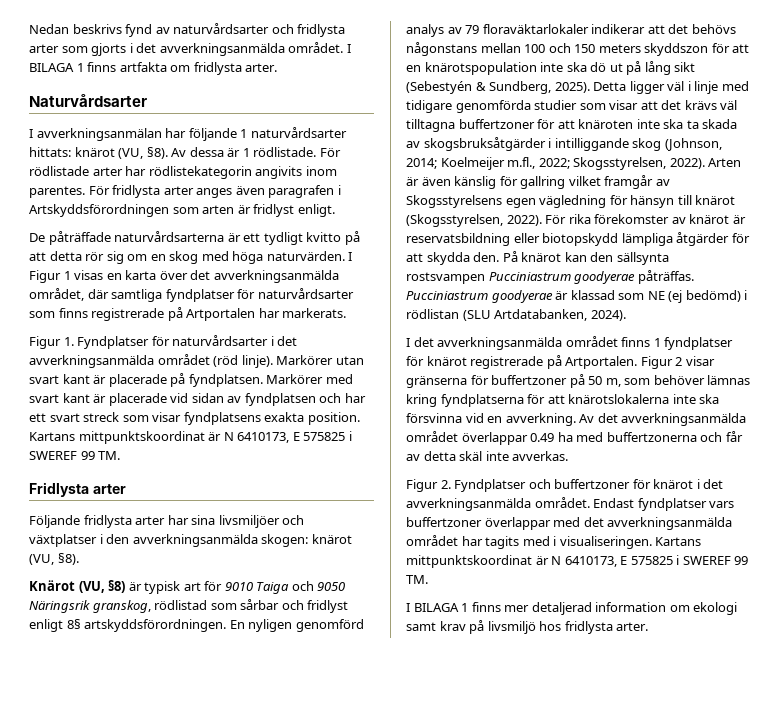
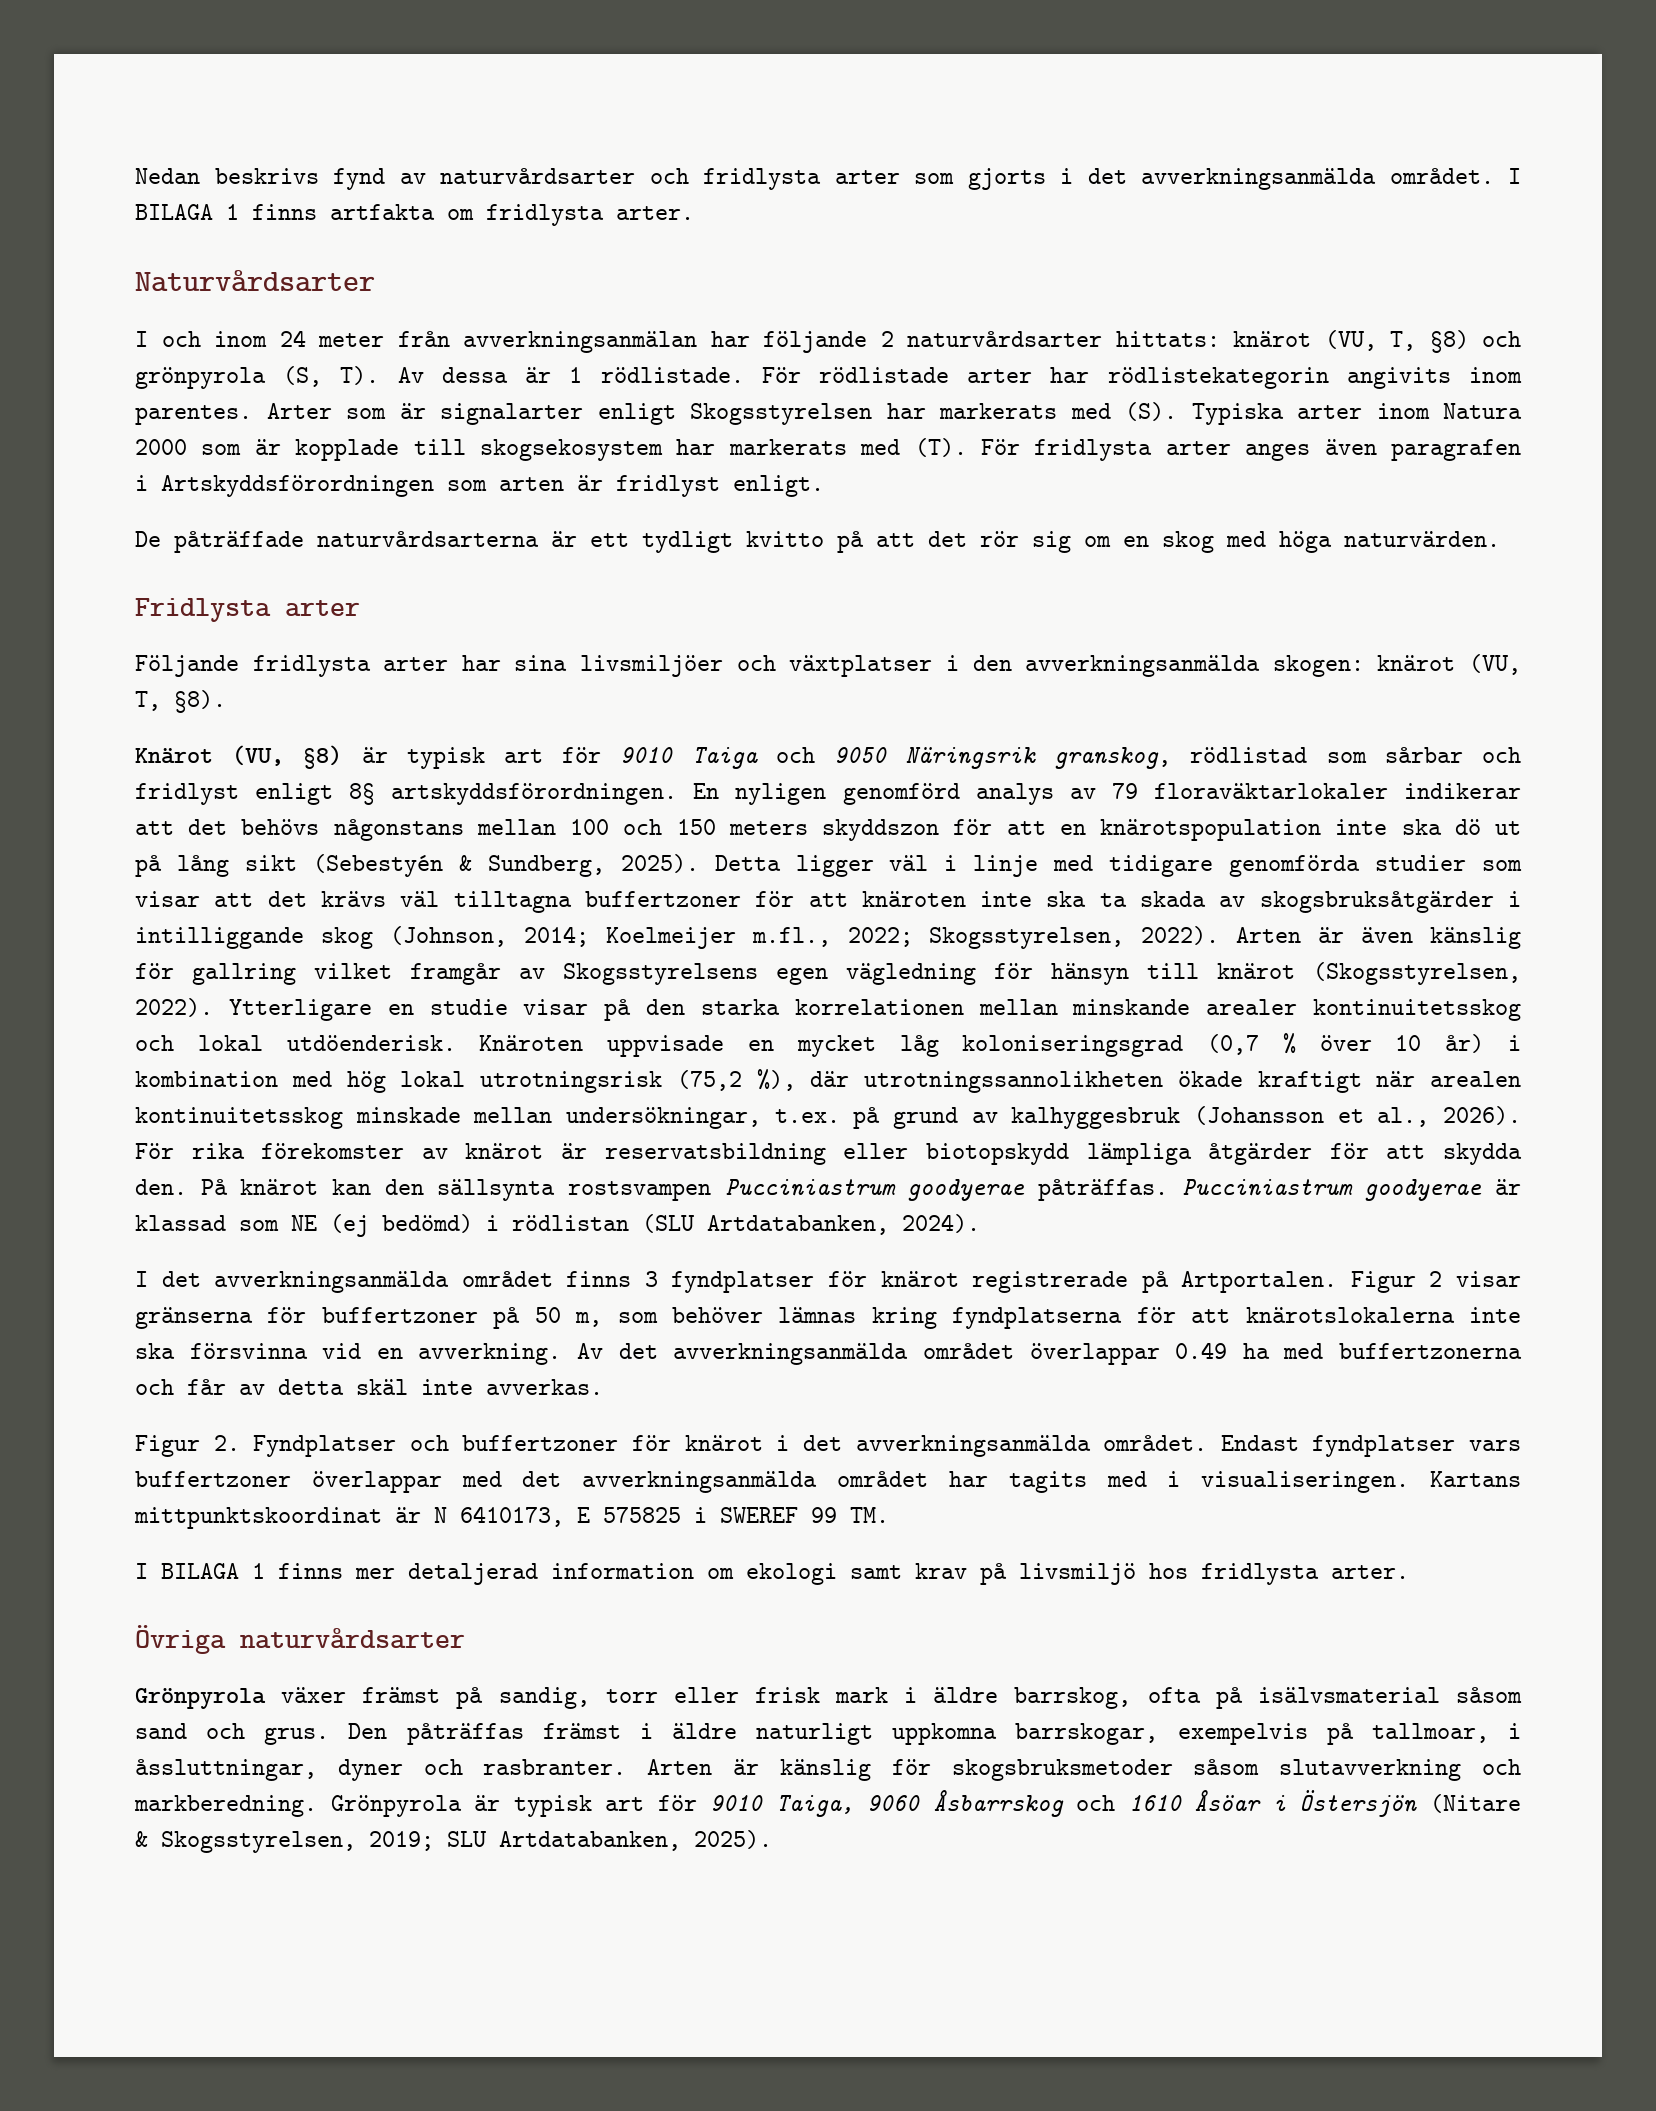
(33, 133) none -> [161,330,450,347] och inom 24 meter från
[240,129,248,138] 1 -> [880,331,894,347] 2
[146,147,168,159] §8). -> [1390,330,1521,353] [135,366,380,389] T, §8) och grönpyrola (S, T).
(85, 192) none -> [266,402,1522,425] [135,438,967,461] Arter som är signalarter enligt Skogsstyrelsen har markerats med (S). Typiska arter inom Natura 2000 som är kopplade till skogsekosystem har markerats med (T).
[49,251,82,261] detta -> [928,531,967,547] det
[348,252,353,261] [29,270,339,283] [29,288,354,302] [29,307,347,321] [29,335,298,349] [29,354,364,368] [29,373,353,387] [29,393,366,406] [29,412,360,425] [29,431,352,444] [29,451,121,460] I Figur 1 visas en karta över det avverkningsanmälda området, där samtliga fyndplatser för naturvårdsarter som finns registrerade på Artportalen har markerats. // Figur 1. Fyndplatser för naturvårdsarter i det avverkningsanmälda området (röd linje). Markörer utan svart kant är placerade på fyndplatsen. Markörer med svart kant är placerade vid sidan av fyndplatsen och har ett svart streck som visar fyndplatsens exakta position. Kartans mittpunktskoordinat är N 6410173, E 575825 i SWEREF 99 TM. -> (1500, 539) none
(54, 559) none -> [135,691,161,711] T,
(542, 220) none -> [228,999,1521,1021] [135,1033,1521,1057] [135,1069,1521,1093] [135,1106,1521,1129] Ytterligare en studie visar på den starka korrelationen mellan minskande arealer kontinuitetsskog och lokal utdöenderisk. Knäroten uppvisade en mycket låg koloniseringsgrad (0,7 % över 10 år) i kombination med hög lokal utrotningsrisk (75,2 %), där utrotningssannolikheten ökade kraftigt när arealen kontinuitetsskog minskade mellan undersökningar, t.ex. på grund av kalhyggesbruk (Johansson et al., 2026).
[653,338,661,347] 1 -> [644,1271,658,1287] 3
(649, 626) none -> [135,1625,465,1654] [135,1687,1523,1709] [135,1723,1521,1745] [135,1759,1521,1781] [134,1790,1521,1817] [135,1830,772,1853] // Övriga naturvårdsarter // Grönpyrola växer främst på sandig, torr eller frisk mark i äldre barrskog, ofta på isälvsmaterial såsom sand och grus. Den påträffas främst i äldre naturligt uppkomna barrskogar, exempelvis på tallmoar, i åssluttningar, dyner och rasbranter. Arten är känslig för skogsbruksmetoder såsom slutavverkning och markberedning. Grönpyrola är typisk art för 9010 Taiga, 9060 Åsbarrskog och 1610 Åsöar i Östersjön (Nitare & Skogsstyrelsen, 2019; SLU Artdatabanken, 2025).

